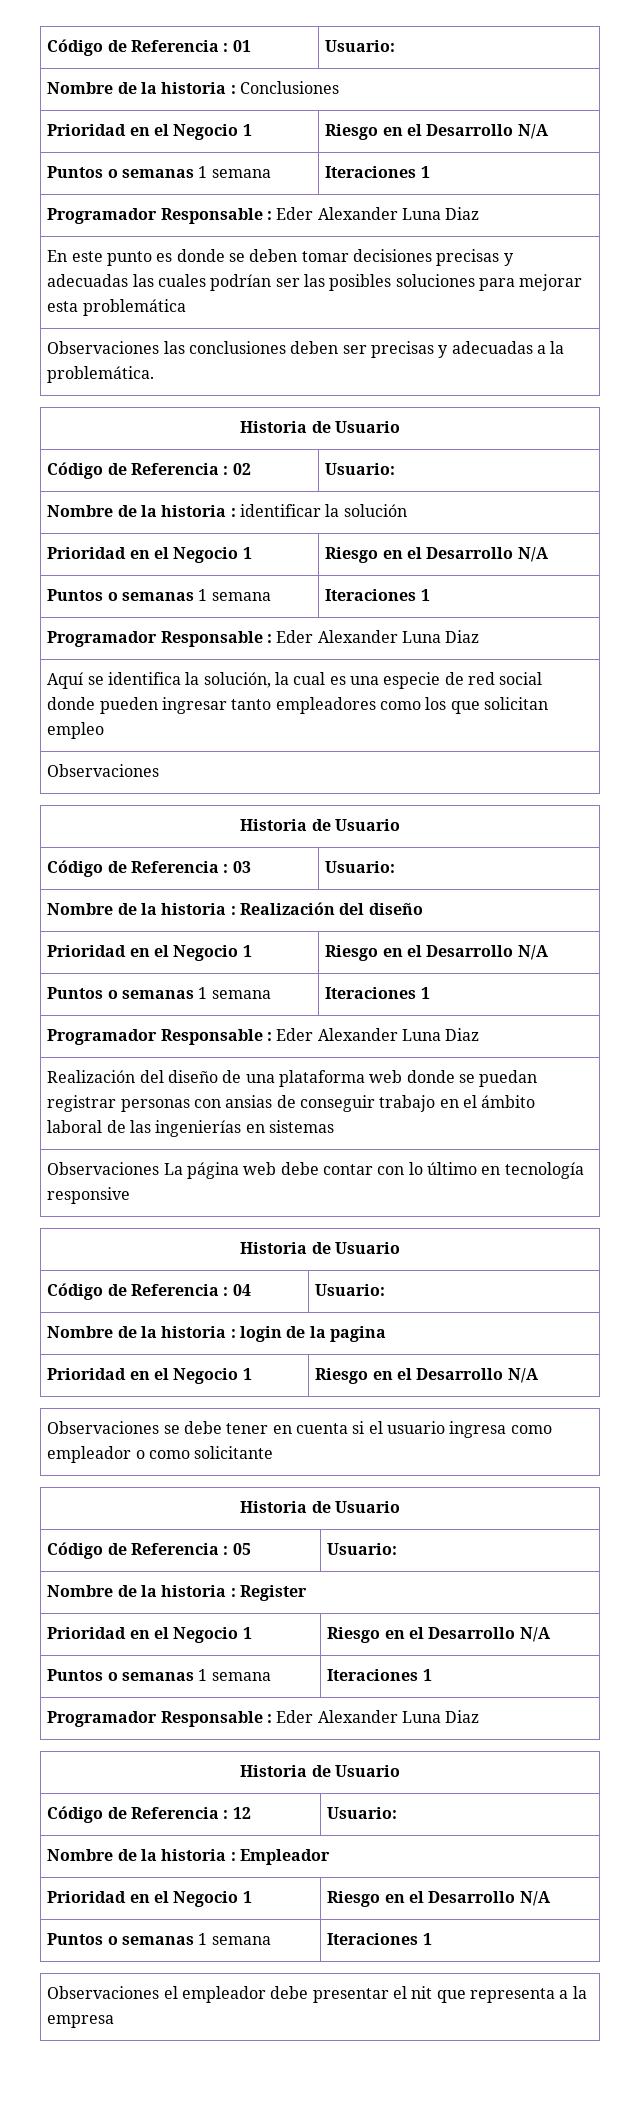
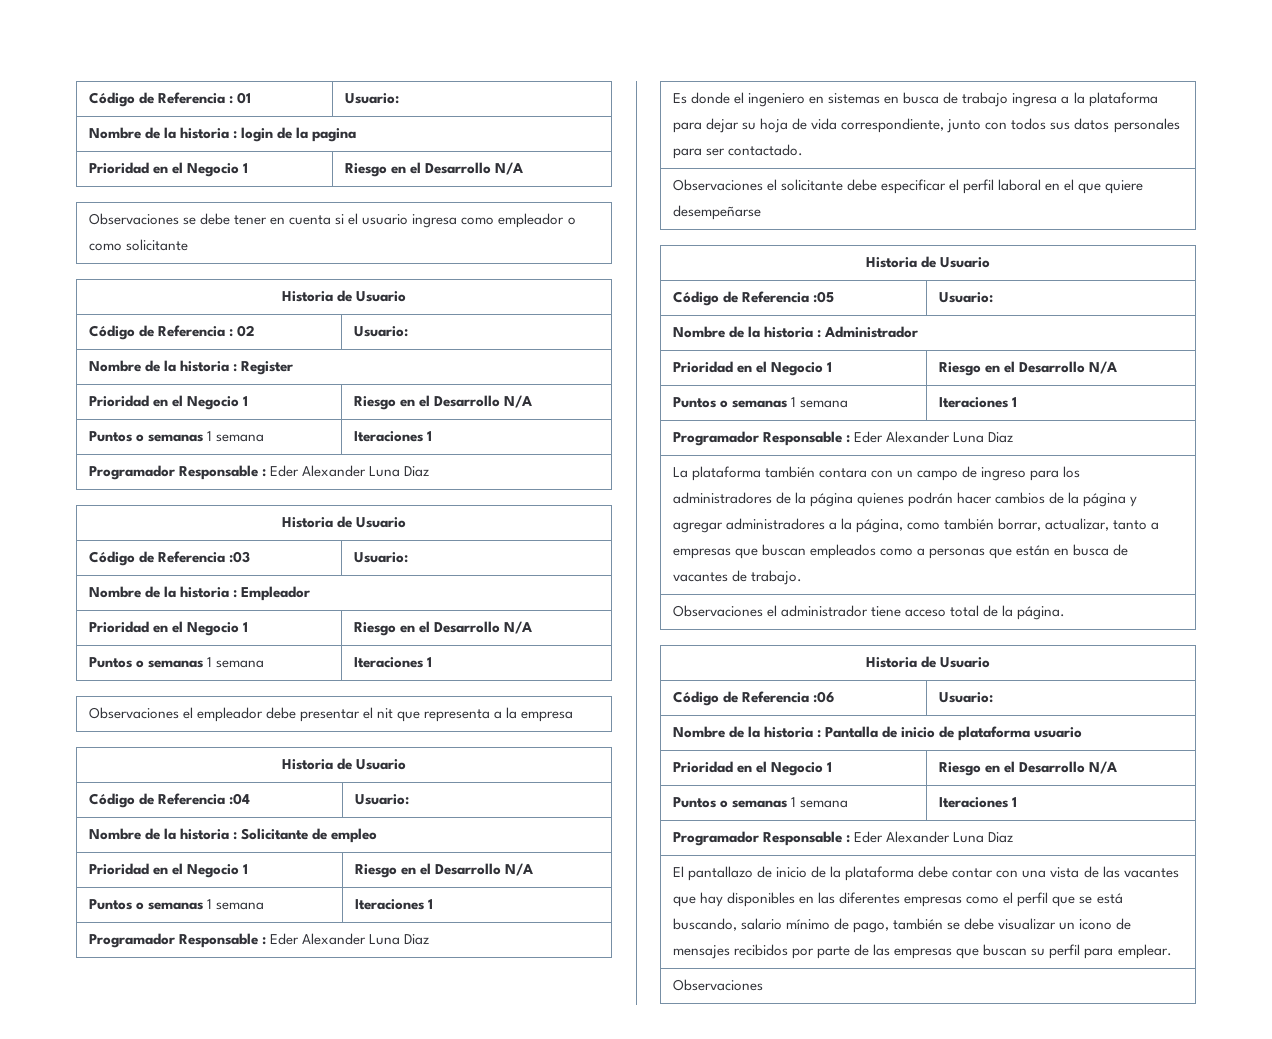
[47,81,339,94] [47,124,252,140] [325,124,549,140] [47,166,271,178] [325,166,430,178] [47,207,480,224] [47,249,514,266] [47,274,583,291] [47,299,186,316] [47,341,565,358] [47,366,155,383] [240,421,400,433] [47,462,251,479] [325,463,396,475] [47,504,407,517] [47,547,252,563] [325,547,549,563] [47,589,271,601] [325,589,430,601] [47,630,480,647] [47,672,543,689] [47,697,548,714] [47,722,105,739] [47,764,160,777] [240,819,400,831] [47,860,251,877] [325,861,396,873] [47,902,423,915] [47,945,252,961] [325,945,549,961] [47,987,271,999] [325,987,430,999] [47,1028,480,1045] [47,1070,538,1087] [47,1095,536,1112] [47,1120,334,1137] [47,1162,584,1179] [47,1187,131,1204] [240,1242,400,1254] [47,1283,251,1300] [315,1284,386,1296] // Nombre de la historia : Conclusiones // Prioridad en el Negocio 1 | Riesgo en el Desarrollo N/A // Puntos o semanas 1 semana | Iteraciones 1 // Programador Responsable : Eder Alexander Luna Diaz // En este punto es donde se deben tomar decisiones precisas y adecuadas las cuales podrían ser las posibles soluciones para mejorar esta problemática // Observaciones las conclusiones deben ser precisas y adecuadas a la problemática. // Historia de Usuario // Código de Referencia : 02 | Usuario: // Nombre de la historia : identificar la solución // Prioridad en el Negocio 1 | Riesgo en el Desarrollo N/A // Puntos o semanas 1 semana | Iteraciones 1 // Programador Responsable : Eder Alexander Luna Diaz // Aquí se identifica la solución, la cual es una especie de red social donde pueden ingresar tanto empleadores como los que solicitan empleo // Observaciones // Historia de Usuario // Código de Referencia : 03 | Usuario: // Nombre de la historia : Realización del diseño // Prioridad en el Negocio 1 | Riesgo en el Desarrollo N/A // Puntos o semanas 1 semana | Iteraciones 1 // Programador Responsable : Eder Alexander Luna Diaz // Realización del diseño de una plataforma web donde se puedan registrar personas con ansias de conseguir trabajo en el ámbito laboral de las ingenierías en sistemas // Observaciones La página web debe contar con lo último en tecnología responsive // Historia de Usuario // Código de Referencia : 04 | Usuario: -> (399, 98) none
[232,1543,251,1555] 05 -> [237,325,256,337] 02
[223,1807,251,1819] : 12 -> [229,551,251,563] :03
(115, 2021) none -> [281,758,407,770] [88,793,251,808] [354,794,409,805] [88,828,378,843] [88,863,249,878] [354,863,534,878] [88,899,265,910] [354,899,433,910] [88,933,430,948] [672,92,1158,107] [672,118,1180,133] [672,144,804,159] [672,179,1144,194] [672,205,761,220] [865,256,991,268] [672,291,835,306] [938,292,993,303] [672,326,919,338] [672,361,833,376] [938,361,1118,376] [672,397,849,408] [938,397,1017,408] [672,431,1014,446] [672,466,1081,481] [672,492,1138,507] [672,518,1160,533] [672,544,1129,559] [672,570,803,585] [672,605,1066,620] [865,656,991,668] [672,691,835,706] [938,692,993,703] [672,726,1083,741] [672,761,833,776] [938,761,1118,776] [672,797,849,808] [938,797,1017,808] [672,831,1014,846] [672,866,1179,881] [672,892,1123,907] [672,918,1132,933] [672,944,1172,959] [672,979,763,991] // Historia de Usuario // Código de Referencia :04 | Usuario: // Nombre de la historia : Solicitante de empleo // Prioridad en el Negocio 1 | Riesgo en el Desarrollo N/A // Puntos o semanas 1 semana | Iteraciones 1 // Programador Responsable : Eder Alexander Luna Diaz // Es donde el ingeniero en sistemas en busca de trabajo ingresa a la plataforma para dejar su hoja de vida correspondiente, junto con todos sus datos personales para ser contactado. // Observaciones el solicitante debe especificar el perfil laboral en el que quiere desempeñarse // Historia de Usuario // Código de Referencia :05 | Usuario: // Nombre de la historia : Administrador // Prioridad en el Negocio 1 | Riesgo en el Desarrollo N/A // Puntos o semanas 1 semana | Iteraciones 1 // Programador Responsable : Eder Alexander Luna Diaz // La plataforma también contara con un campo de ingreso para los administradores de la página quienes podrán hacer cambios de la página y agregar administradores a la página, como también borrar, actualizar, tanto a empresas que buscan empleados como a personas que están en busca de vacantes de trabajo. // Observaciones el administrador tiene acceso total de la página. // Historia de Usuario // Código de Referencia :06 | Usuario: // Nombre de la historia : Pantalla de inicio de plataforma usuario // Prioridad en el Negocio 1 | Riesgo en el Desarrollo N/A // Puntos o semanas 1 semana | Iteraciones 1 // Programador Responsable : Eder Alexander Luna Diaz // El pantallazo de inicio de la plataforma debe contar con una vista de las vacantes que hay disponibles en las diferentes empresas como el perfil que se está buscando, salario mínimo de pago, también se debe visualizar un icono de mensajes recibidos por parte de las empresas que buscan su perfil para emplear. // Observaciones

